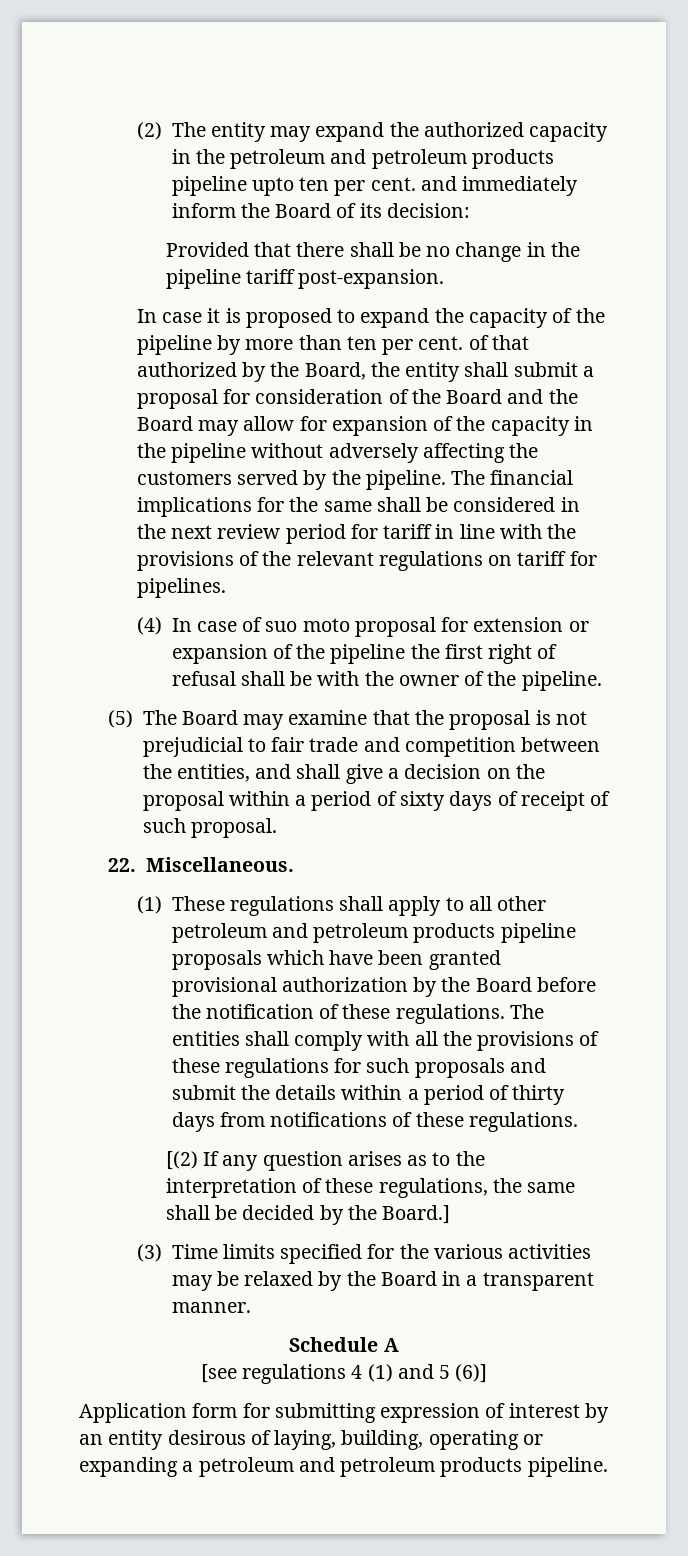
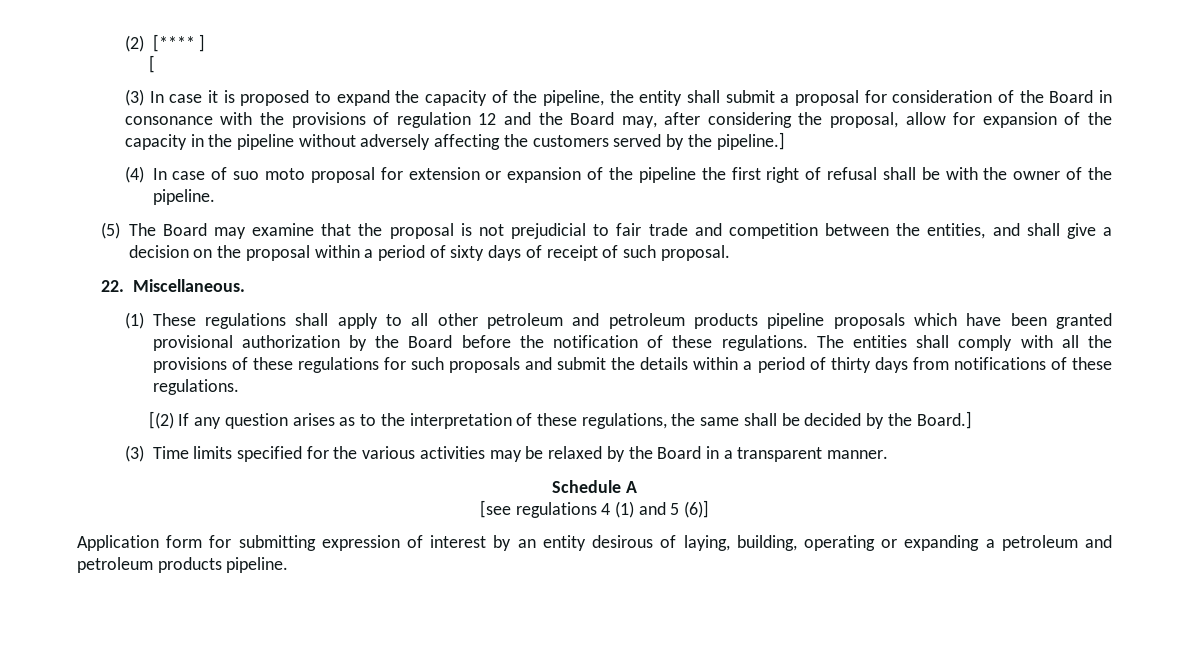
[171,122,609,142] [171,149,554,169] [171,176,579,196] [171,203,470,218] [165,242,580,262] [165,269,445,289] The entity may expand the authorized capacity in the petroleum and petroleum products pipeline upto ten per cent. and immediately inform the Board of its decision: // Provided that there shall be no change in the pipeline tariff post-expansion. // -> [152,34,206,52] [148,55,155,73] [124,89,144,106] [**** ] // [ // (3)
[136,335,529,355] [136,362,366,382] pipeline by more than ten per cent. of that authorized by the Board, -> [542,90,604,106] pipeline,
[507,389,578,404] [136,416,240,436] and the Board may -> [1098,90,1112,103] [124,112,899,128] in consonance with the provisions of regulation 12 and the Board may, after considering the proposal,
[365,470,574,490] [136,497,580,517] [136,524,577,544] [136,551,597,571] [136,578,226,598] pipeline. The financial implications for the same shall be considered in the next review period for tariff in line with the provisions of the relevant regulations on tariff for pipelines. -> [716,132,785,150] pipeline.]

